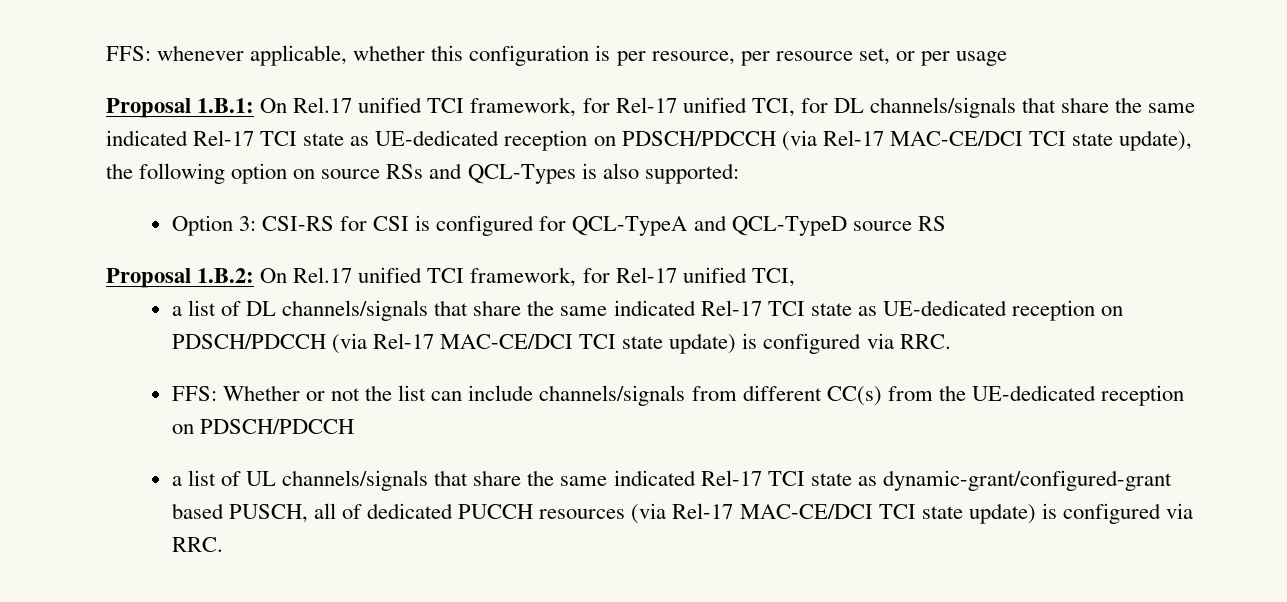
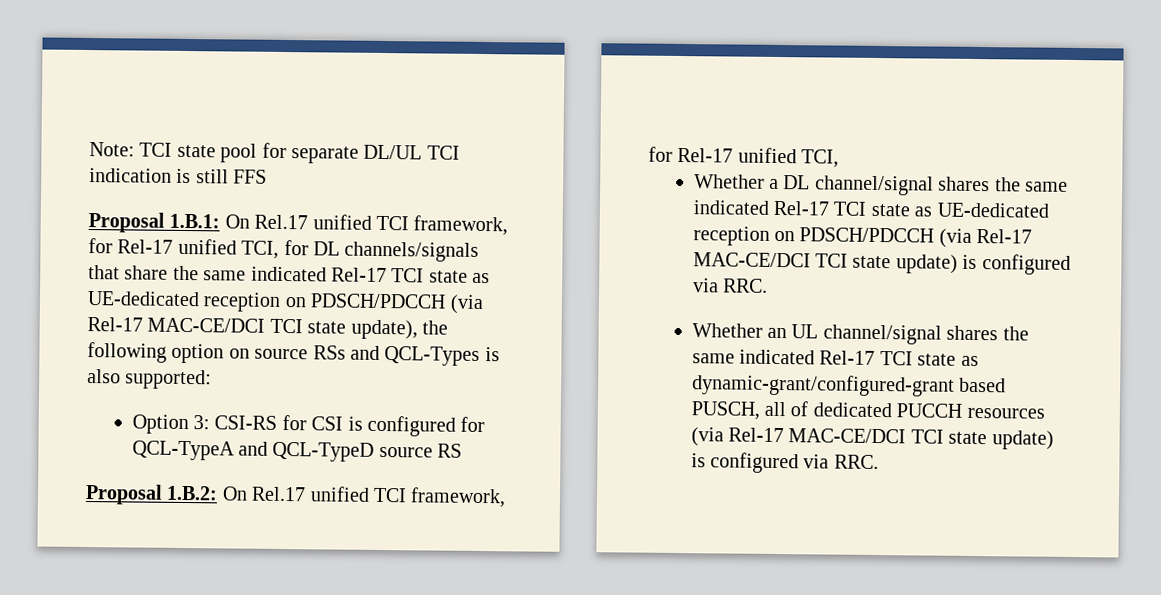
[106,45,1008,66] FFS: whenever applicable, whether this configuration is per resource, per resource set, or per usage -> [89,142,460,164] [89,168,268,184] Note: TCI state pool for separate DL/UL TCI indication is still FFS
[171,300,522,321] a list of DL channels/signals that share -> [693,174,991,196] Whether a DL channel/signal shares
[171,385,1184,406] [171,419,354,434] [171,470,522,491] FFS: Whether or not the list can include channels/signals from different CC(s) from the UE-dedicated reception on PDSCH/PDCCH // a list of UL channels/signals that share -> [691,323,999,345] Whether an UL channel/signal shares

